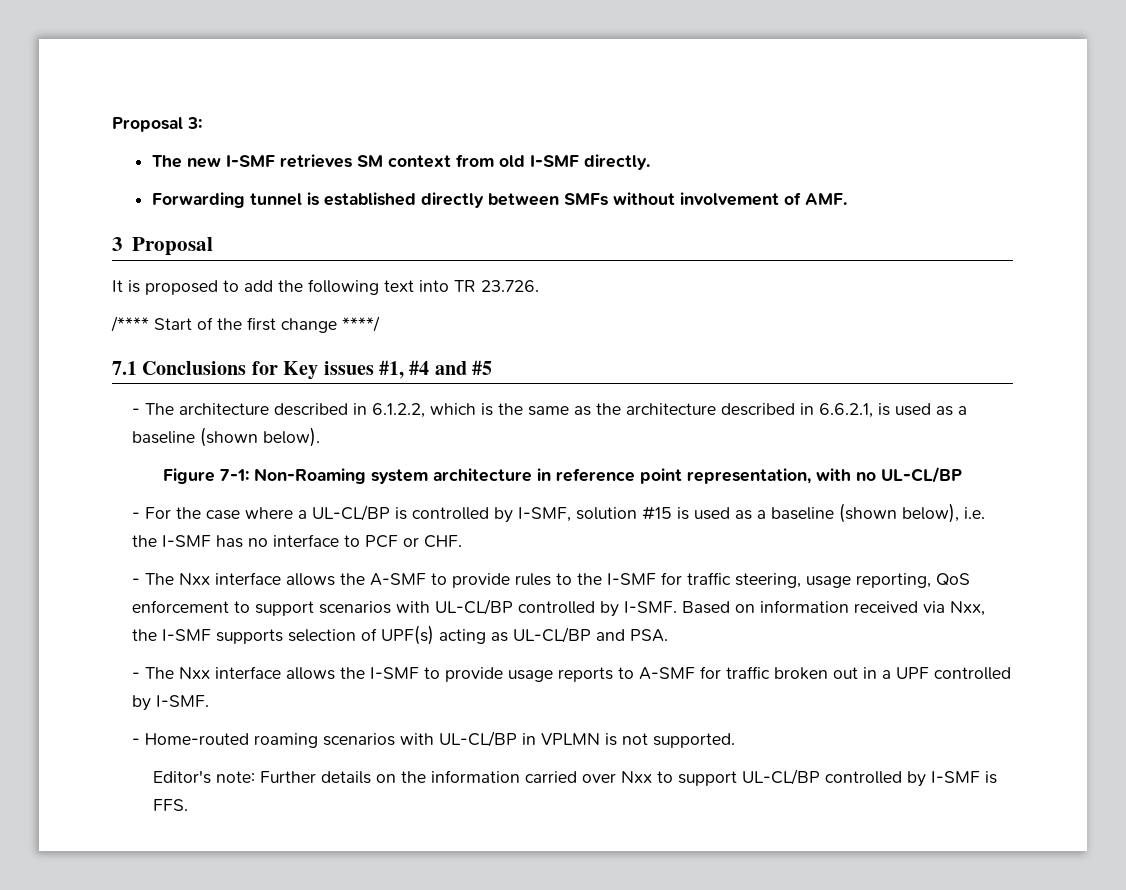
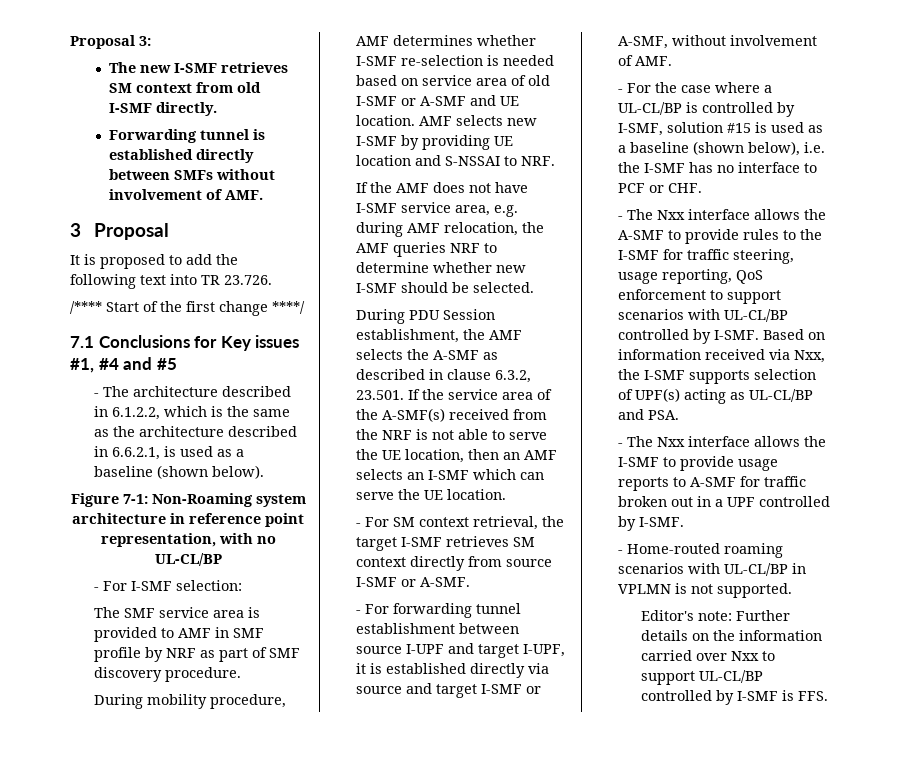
(962, 475) none -> [93,580,242,591] [93,607,260,618] [93,627,264,642] [93,647,300,662] [93,667,241,682] [93,694,286,709] [355,35,536,46] [355,55,554,66] [355,75,550,86] [355,95,519,106] [355,115,537,126] [355,135,513,150] [355,155,555,166] [355,182,528,193] [355,202,518,217] [355,222,544,237] [355,242,497,257] [355,262,526,273] [355,282,534,293] [355,309,495,324] [355,329,522,343] [355,349,498,360] [355,369,531,383] [355,389,552,400] [355,408,547,422] [355,429,547,440] [355,449,557,463] [355,469,544,480] [355,489,506,500] [355,516,564,530] [355,536,535,551] [355,556,552,571] [355,577,470,587] [355,603,521,618] [355,623,519,634] [355,643,565,658] [355,663,549,678] [355,683,541,698] [617,35,817,49] [617,55,672,66] // - For I-SMF selection: // The SMF service area is provided to AMF in SMF profile by NRF as part of SMF discovery procedure. // During mobility procedure, AMF determines whether I-SMF re-selection is needed based on service area of old I-SMF or A-SMF and UE location. AMF selects new I-SMF by providing UE location and S-NSSAI to NRF. // If the AMF does not have I-SMF service area, e.g. during AMF relocation, the AMF queries NRF to determine whether new I-SMF should be selected. // During PDU Session establishment, the AMF selects the A-SMF as described in clause 6.3.2, 23.501. If the service area of the A-SMF(s) received from the NRF is not able to serve the UE location, then an AMF selects an I-SMF which can serve the UE location. // - For SM context retrieval, the target I-SMF retrieves SM context directly from source I-SMF or A-SMF. // - For forwarding tunnel establishment between source I-UPF and target I-UPF, it is established directly via source and target I-SMF or A-SMF, without involvement of AMF.

